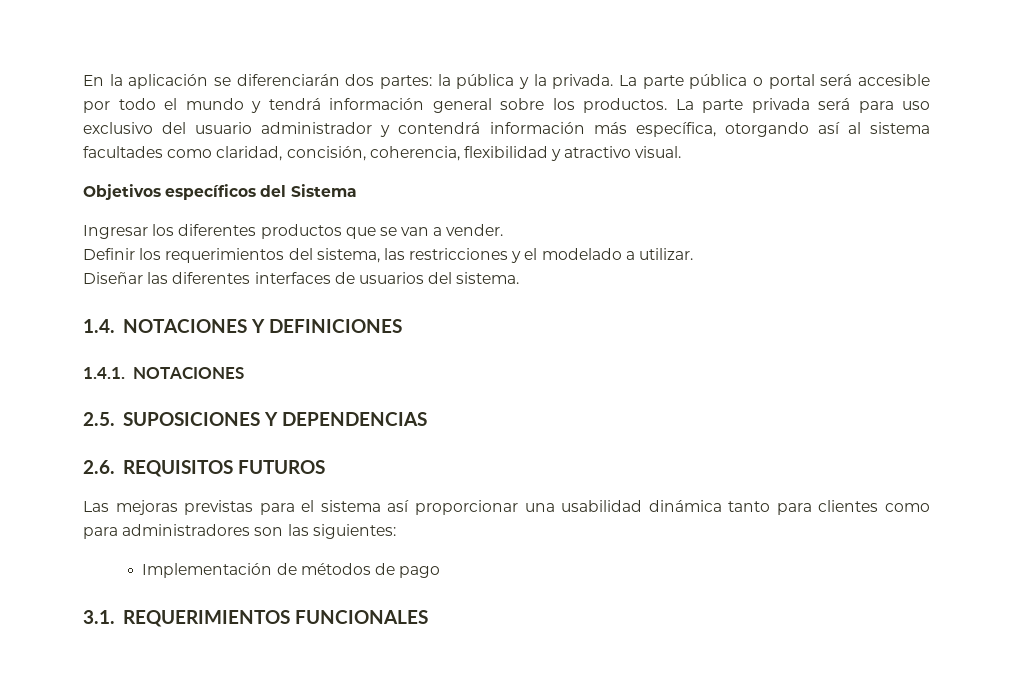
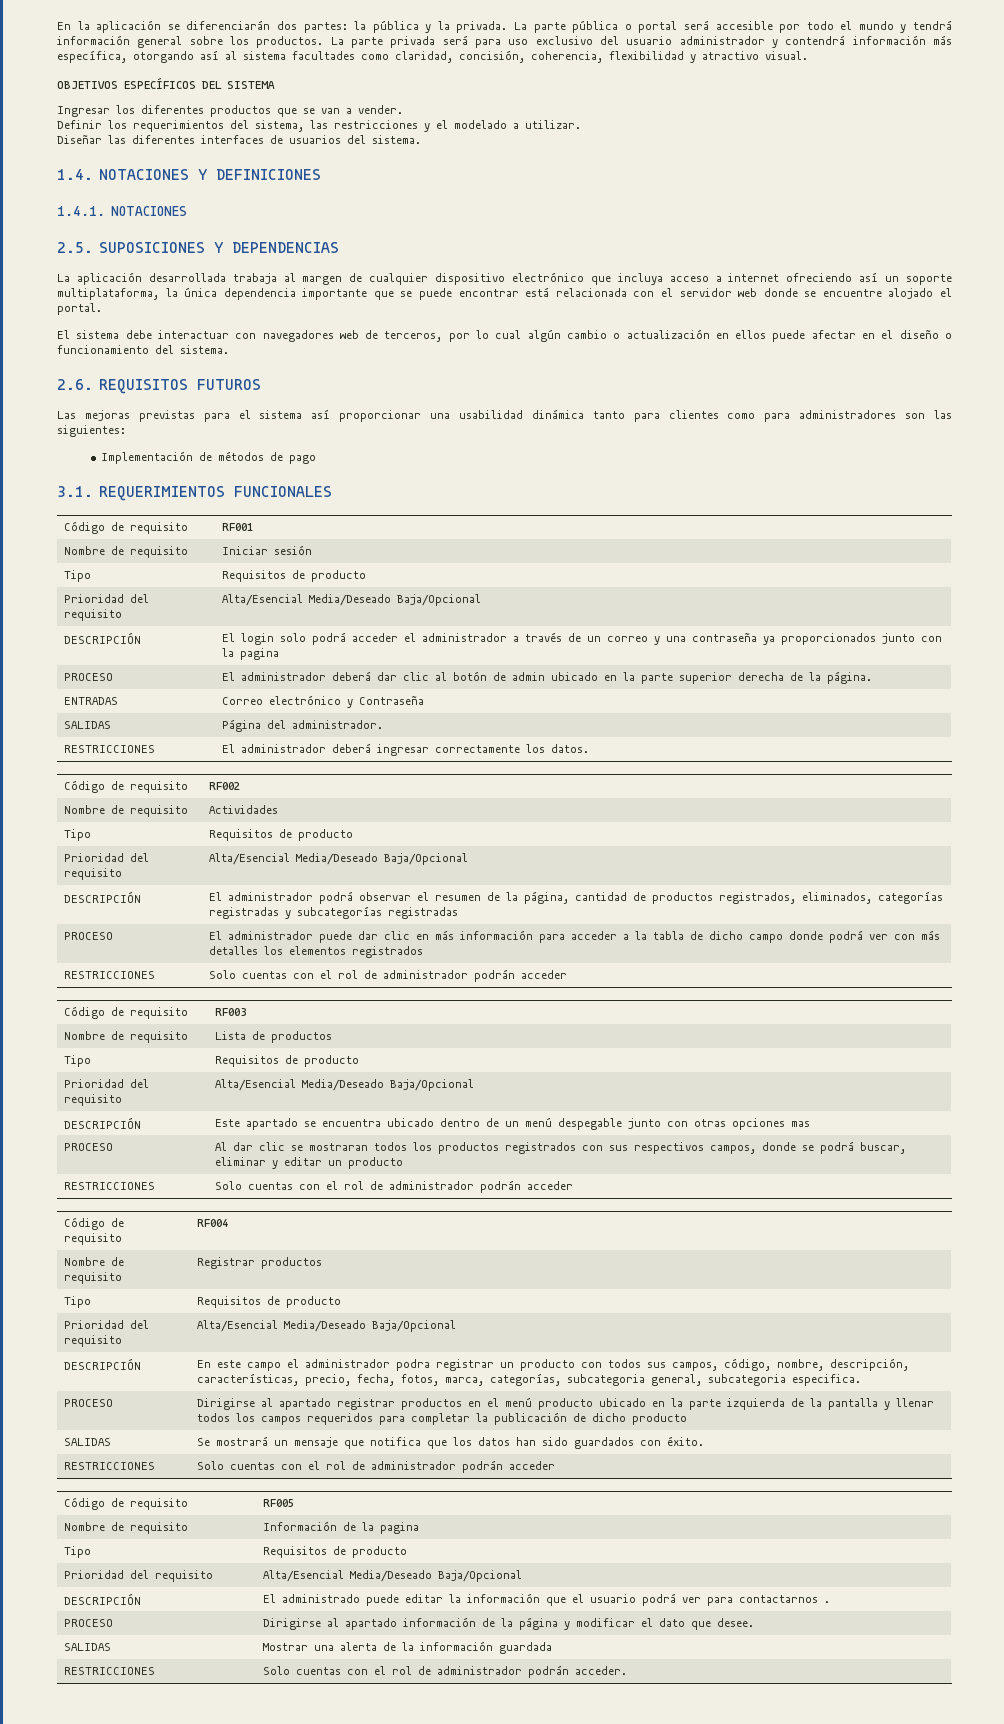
[83,184,357,200] Objetivos específicos del Sistema -> [57,77,275,89] OBJETIVOS ESPECÍFICOS DEL SISTEMA
(428, 419) none -> [57,272,953,285] [57,287,952,300] [57,303,102,315] [57,329,953,342] [57,345,229,354] // La aplicación desarrollada trabaja al margen de cualquier dispositivo electrónico que incluya acceso a internet ofreciendo así un soporte multiplataforma, la única dependencia importante que se puede encontrar está relacionada con el servidor web donde se encuentre alojado el portal. // El sistema debe interactuar con navegadores web de terceros, por lo cual algún cambio o actualización en ellos puede afectar en el diseño o funcionamiento del sistema.
(428, 617) none -> [64,521,189,534] [222,523,254,531] [64,546,189,558] [222,545,313,555] [64,570,92,582] [222,570,367,582] [64,594,150,603] [64,609,123,621] [222,594,482,606] [64,632,142,644] [222,632,943,645] [222,648,280,660] [64,673,114,681] [222,671,873,684] [64,697,119,705] [222,695,425,708] [64,721,112,729] [222,719,384,732] [64,745,156,753] [222,743,590,756] [64,780,189,793] [209,782,241,790] [64,805,189,817] [209,805,279,814] [64,829,92,841] [209,829,354,841] [64,853,150,862] [64,868,123,880] [209,853,469,865] [64,891,142,903] [209,891,944,904] [209,906,459,919] [64,932,114,940] [209,930,941,943] [209,946,424,958] [64,971,156,979] [209,969,568,982] [64,1006,189,1019] [215,1008,247,1016] [64,1031,189,1043] [215,1031,333,1043] [64,1055,92,1067] [215,1055,360,1067] [64,1079,150,1088] [64,1094,123,1106] [215,1079,475,1091] [64,1117,142,1129] [215,1117,811,1130] [64,1143,114,1151] [215,1141,907,1154] [215,1157,404,1169] [64,1182,156,1190] [215,1180,574,1193] [64,1217,125,1230] [64,1233,123,1245] [197,1219,229,1227] [64,1257,125,1266] [64,1272,123,1284] [197,1257,323,1269] [64,1296,92,1308] [197,1296,342,1308] [64,1320,150,1329] [64,1335,123,1347] [197,1320,457,1332] [64,1358,142,1370] [197,1358,910,1371] [197,1373,862,1386] [64,1399,114,1407] [197,1397,935,1410] [197,1412,688,1425] [64,1438,112,1446] [197,1436,705,1449] [64,1462,156,1470] [197,1460,556,1473] [64,1497,189,1510] [263,1499,295,1507] [64,1522,189,1534] [263,1521,420,1534] [64,1546,92,1558] [263,1546,408,1558] [64,1570,214,1582] [263,1570,523,1582] [64,1593,142,1605] [263,1593,831,1606] [64,1619,114,1627] [263,1617,755,1630] [64,1643,112,1651] [263,1641,553,1654] [64,1667,156,1675] [263,1665,628,1678] // Código de requisito | RF001 // Nombre de requisito | Iniciar sesión // Tipo | Requisitos de producto // Prioridad del requisito | Alta/Esencial Media/Deseado Baja/Opcional // DESCRIPCIÓN | El login solo podrá acceder el administrador a través de un correo y una contraseña ya proporcionados junto con la pagina // PROCESO | El administrador deberá dar clic al botón de admin ubicado en la parte superior derecha de la página. // ENTRADAS | Correo electrónico y Contraseña // SALIDAS | Página del administrador. // RESTRICCIONES | El administrador deberá ingresar correctamente los datos. // Código de requisito | RF002 // Nombre de requisito | Actividades // Tipo | Requisitos de producto // Prioridad del requisito | Alta/Esencial Media/Deseado Baja/Opcional // DESCRIPCIÓN | El administrador podrá observar el resumen de la página, cantidad de productos registrados, eliminados, categorías registradas y subcategorías registradas // PROCESO | El administrador puede dar clic en más información para acceder a la tabla de dicho campo donde podrá ver con más detalles los elementos registrados // RESTRICCIONES | Solo cuentas con el rol de administrador podrán acceder // Código de requisito | RF003 // Nombre de requisito | Lista de productos // Tipo | Requisitos de producto // Prioridad del requisito | Alta/Esencial Media/Deseado Baja/Opcional // DESCRIPCIÓN | Este apartado se encuentra ubicado dentro de un menú despegable junto con otras opciones mas // PROCESO | Al dar clic se mostraran todos los productos registrados con sus respectivos campos, donde se podrá buscar, eliminar y editar un producto // RESTRICCIONES | Solo cuentas con el rol de administrador podrán acceder // Código de requisito | RF004 // Nombre de requisito | Registrar productos // Tipo | Requisitos de producto // Prioridad del requisito | Alta/Esencial Media/Deseado Baja/Opcional // DESCRIPCIÓN | En este campo el administrador podra registrar un producto con todos sus campos, código, nombre, descripción, características, precio, fecha, fotos, marca, categorías, subcategoria general, subcategoria especifica. // PROCESO | Dirigirse al apartado registrar productos en el menú producto ubicado en la parte izquierda de la pantalla y llenar todos los campos requeridos para completar la publicación de dicho producto // SALIDAS | Se mostrará un mensaje que notifica que los datos han sido guardados con éxito. // RESTRICCIONES | Solo cuentas con el rol de administrador podrán acceder // Código de requisito | RF005 // Nombre de requisito | Información de la pagina // Tipo | Requisitos de producto // Prioridad del requisito | Alta/Esencial Media/Deseado Baja/Opcional // DESCRIPCIÓN | El administrado puede editar la información que el usuario podrá ver para contactarnos . // PROCESO | Dirigirse al apartado información de la página y modificar el dato que desee. // SALIDAS | Mostrar una alerta de la información guardada // RESTRICCIONES | Solo cuentas con el rol de administrador podrán acceder.

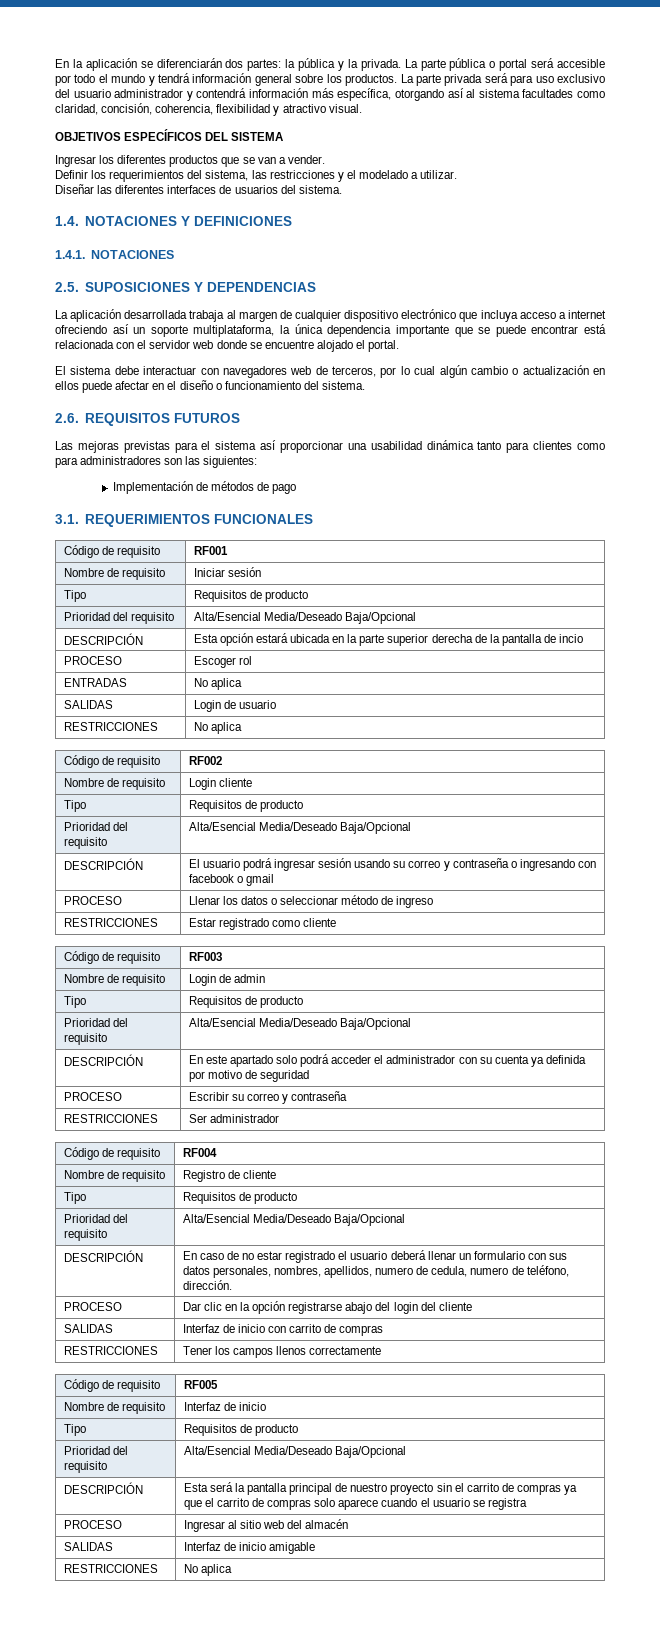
[222,632,943,645] [222,648,280,660] [64,673,114,681] [222,671,599,681] El login solo podrá acceder el administrador a través de un correo y una contraseña ya proporcionados junto con la pagina // PROCESO | El administrador deberá dar clic al botón de admin ubicado -> [193,633,330,646] Esta opción estará ubicada
[827,671,873,684] [64,697,119,705] [222,695,425,708] [64,721,112,729] [222,719,384,732] [64,745,156,753] [222,743,590,756] página. // ENTRADAS | Correo electrónico y Contraseña // SALIDAS | Página del administrador. // RESTRICCIONES | El administrador deberá ingresar correctamente los datos. -> [501,634,584,646] [63,656,122,665] [193,656,252,668] [63,678,127,687] [193,678,242,690] [63,700,113,709] [193,700,276,712] [63,722,158,731] [193,722,242,734] pantalla de incio // PROCESO | Escoger rol // ENTRADAS | No aplica // SALIDAS | Login de usuario // RESTRICCIONES | No aplica
[209,805,279,814] Actividades -> [188,778,252,790] Login cliente
[228,891,944,904] [209,906,459,919] [64,932,114,940] [209,930,941,943] [209,946,424,958] [64,971,156,979] [209,969,568,982] administrador podrá observar el resumen de la página, cantidad de productos registrados, eliminados, categorías registradas y subcategorías registradas // PROCESO | El administrador puede dar clic en más información para acceder a la tabla de dicho campo donde podrá ver con más detalles los elementos registrados // RESTRICCIONES | Solo cuentas con el rol de administrador podrán acceder -> [202,858,596,871] [188,874,274,886] [63,896,122,905] [188,895,434,908] [63,918,158,927] [188,918,336,930] usuario podrá ingresar sesión usando su correo y contraseña o ingresando con facebook o gmail // PROCESO | Llenar los datos o seleccionar método de ingreso // RESTRICCIONES | Estar registrado como cliente
[215,1031,333,1043] [64,1055,92,1067] [215,1055,360,1067] [64,1079,150,1088] [64,1094,123,1106] [215,1079,475,1091] [64,1117,142,1129] [215,1117,811,1130] [64,1143,114,1151] [215,1141,907,1154] [215,1157,404,1169] [64,1182,156,1190] [215,1180,574,1193] [64,1217,125,1230] [64,1233,123,1245] [197,1219,229,1227] [64,1257,125,1266] [64,1272,123,1284] [197,1257,323,1269] Lista de productos // Tipo | Requisitos de producto // Prioridad del requisito | Alta/Esencial Media/Deseado Baja/Opcional // DESCRIPCIÓN | Este apartado se encuentra ubicado dentro de un menú despegable junto con otras opciones mas // PROCESO | Al dar clic se mostraran todos los productos registrados con sus respectivos campos, donde se podrá buscar, eliminar y editar un producto // RESTRICCIONES | Solo cuentas con el rol de administrador podrán acceder // Código de requisito | RF004 // Nombre de requisito | Registrar productos -> [188,974,265,986] Login de admin
[247,1358,910,1371] [197,1373,862,1386] [64,1399,114,1407] [197,1397,935,1410] [197,1412,688,1425] [64,1438,112,1446] [197,1436,705,1449] [64,1462,156,1470] [197,1460,556,1473] [64,1497,189,1510] [263,1499,295,1507] [64,1522,189,1534] [263,1521,420,1534] campo el administrador podra registrar un producto con todos sus campos, código, nombre, descripción, características, precio, fecha, fotos, marca, categorías, subcategoria general, subcategoria especifica. // PROCESO | Dirigirse al apartado registrar productos en el menú producto ubicado en la parte izquierda de la pantalla y llenar todos los campos requeridos para completar la publicación de dicho producto // SALIDAS | Se mostrará un mensaje que notifica que los datos han sido guardados con éxito. // RESTRICCIONES | Solo cuentas con el rol de administrador podrán acceder // Código de requisito | RF005 // Nombre de requisito | Información de la pagina -> [229,1054,586,1067] [188,1070,309,1082] [63,1092,122,1101] [188,1091,348,1104] [63,1114,158,1123] [188,1114,279,1123] [63,1147,160,1160] [182,1148,217,1157] [63,1170,165,1182] [182,1170,276,1182] apartado solo podrá acceder el administrador con su cuenta ya definida por motivo de seguridad // PROCESO | Escribir su correo y contraseña // RESTRICCIONES | Ser administrador // Código de requisito | RF004 // Nombre de requisito | Registro de cliente
[263,1593,831,1606] [64,1619,114,1627] [263,1617,755,1630] [64,1643,112,1651] [263,1641,553,1654] [64,1667,156,1675] [263,1665,628,1678] El administrado puede editar la información que el usuario podrá ver para contactarnos . // PROCESO | Dirigirse al apartado información de la página y modificar el dato que desee. // SALIDAS | Mostrar una alerta de la información guardada // RESTRICCIONES | Solo cuentas con el rol de administrador podrán acceder. -> [182,1250,568,1263] [182,1265,569,1278] [182,1280,232,1290] [63,1302,122,1311] [182,1301,472,1314] [63,1324,113,1333] [182,1324,384,1336] [63,1346,158,1355] [182,1346,382,1358] [63,1379,160,1392] [183,1380,218,1389] [63,1402,165,1414] [183,1402,266,1411] [63,1424,86,1436] [183,1424,298,1436] [63,1446,128,1455] [63,1461,107,1473] [183,1446,406,1458] [63,1482,143,1494] [183,1482,578,1495] [183,1498,527,1510] [63,1520,122,1529] [183,1519,349,1532] [63,1542,113,1551] [183,1542,315,1554] [63,1564,158,1573] [183,1564,232,1576] En caso de no estar registrado el usuario deberá llenar un formulario con sus datos personales, nombres, apellidos, numero de cedula, numero de teléfono, dirección. // PROCESO | Dar clic en la opción registrarse abajo del login del cliente // SALIDAS | Interfaz de inicio con carrito de compras // RESTRICCIONES | Tener los campos llenos correctamente // Código de requisito | RF005 // Nombre de requisito | Interfaz de inicio // Tipo | Requisitos de producto // Prioridad del requisito | Alta/Esencial Media/Deseado Baja/Opcional // DESCRIPCIÓN | Esta será la pantalla principal de nuestro proyecto sin el carrito de compras ya que el carrito de compras solo aparece cuando el usuario se registra // PROCESO | Ingresar al sitio web del almacén // SALIDAS | Interfaz de inicio amigable // RESTRICCIONES | No aplica

